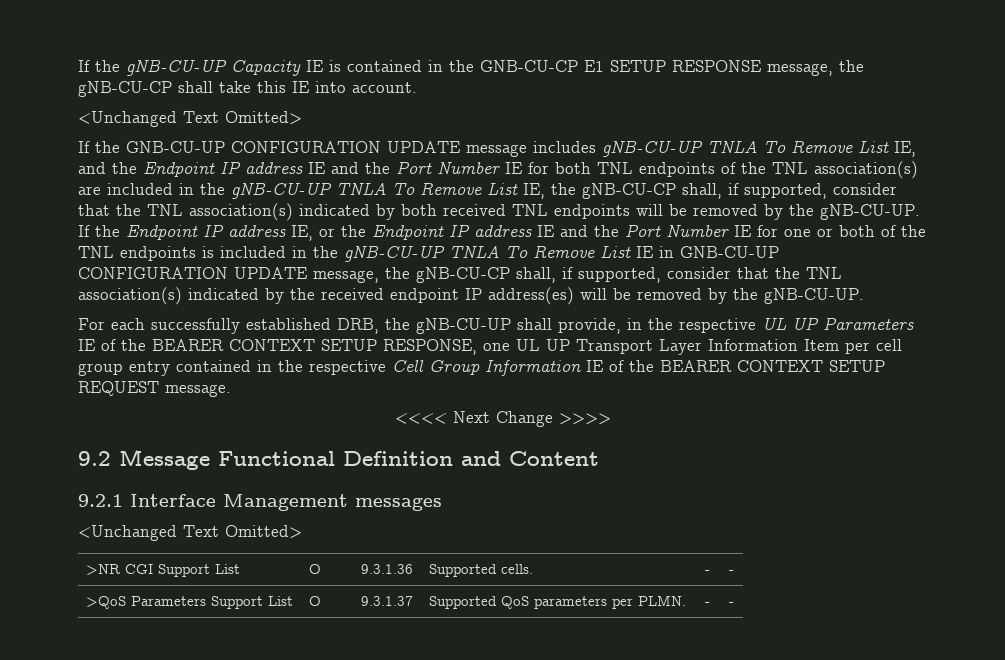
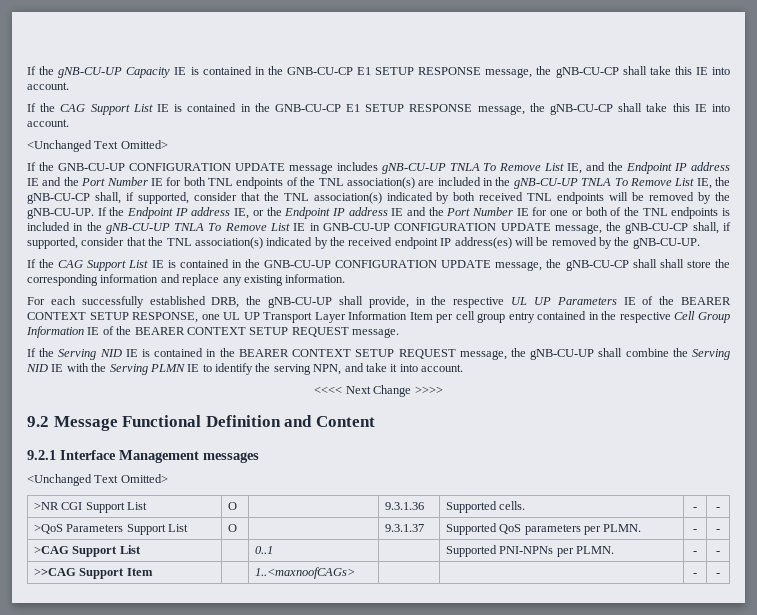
(417, 87) none -> [27,103,730,115] [27,119,69,127] // If the CAG Support List IE is contained in the GNB-CU-CP E1 SETUP RESPONSE message, the gNB-CU-CP shall take this IE into account.
(864, 296) none -> [27,259,730,271] [27,274,346,286] // If the CAG Support List IE is contained in the GNB-CU-UP CONFIGURATION UPDATE message, the gNB-CU-CP shall shall store the corresponding information and replace any existing information.
(231, 390) none -> [27,348,731,360] [26,363,463,375] // If the Serving NID IE is contained in the BEARER CONTEXT SETUP REQUEST message, the gNB-CU-UP shall combine the Serving NID IE with the Serving PLMN IE to identify the serving NPN, and take it into account.
(734, 604) none -> [33,545,141,557] [254,546,273,554] [445,545,614,557] [693,551,697,554] [716,551,720,554] [33,568,153,579] [254,567,355,579] [693,573,697,576] [716,573,720,576] // >CAG Support List | | 0..1 | | Supported PNI-NPNs per PLMN. | - | - // >>CAG Support Item | | 1..<maxnoofCAGs> | | | - | -

